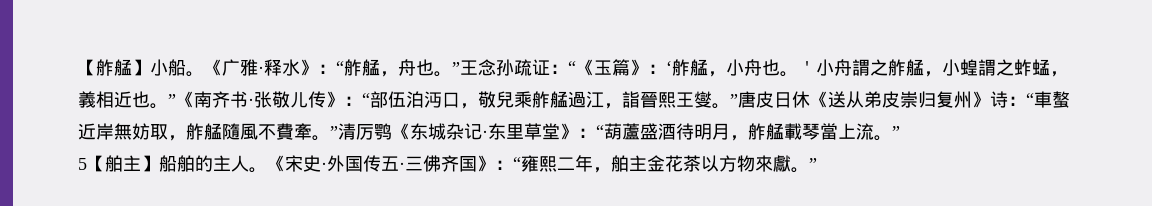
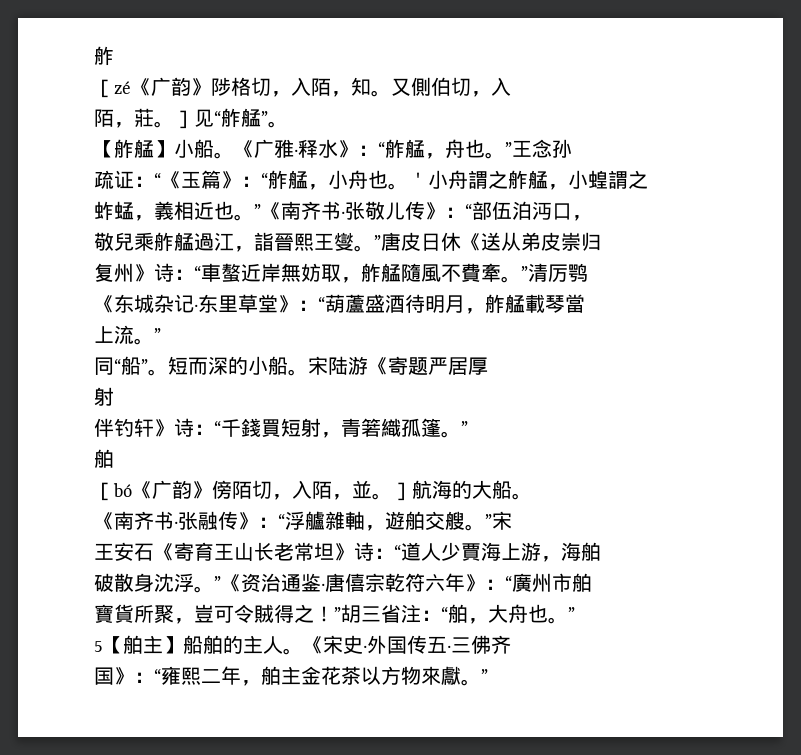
(78, 67) none -> [94,46,114,66] [94,77,511,98] [94,108,288,129] 舴 // ［zé《广韵》陟格切，入陌，知。又側伯切，入 // 陌，莊。］见“舴艋”。 //
(514, 67) none -> (572, 148) //
[666,61,672,74] ‘ -> [261,172,268,187] “
(1014, 67) none -> (648, 179) //
(478, 106) none -> (592, 218) //
(936, 99) none -> (601, 241) //
(392, 131) none -> (588, 272) //
(838, 131) none -> (585, 303) //
(900, 132) none -> [94,356,488,376] [94,387,114,406] [94,418,468,438] [94,449,114,468] [94,480,532,501] [94,511,512,531] [94,542,601,562] [94,573,592,593] [94,604,575,624] // 同“船”。短而深的小船。宋陆游《寄题严居厚 // 射 // 伴钓轩》诗：“千錢買短射，青箬織孤篷。” // 舶 // ［bó《广韵》傍陌切，入陌，並。］航海的大船。 // 《南齐书·张融传》：“浮艫雜軸，遊舶交艘。”宋 // 王安石《寄育王山长老常坦》诗：“道人少賈海上游，海舶 // 破散身沈浮。”《资治通鉴·唐僖宗乾符六年》：“廣州市舶 // 寶貨所聚，豈可令賊得之！”胡三省注：“舶，大舟也。”
(459, 163) none -> (511, 644) //

